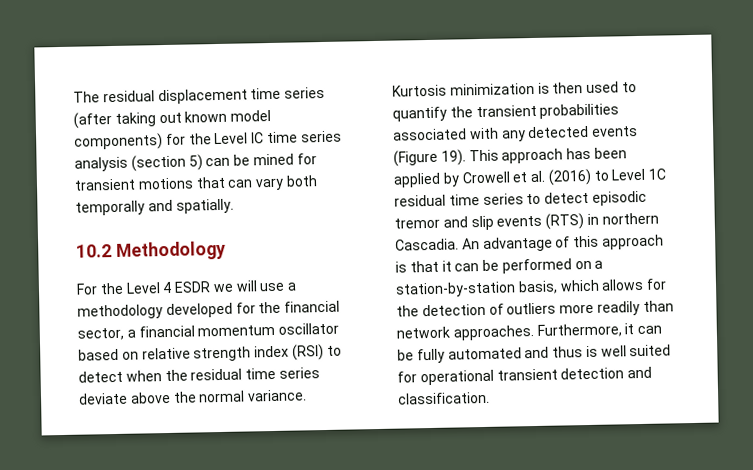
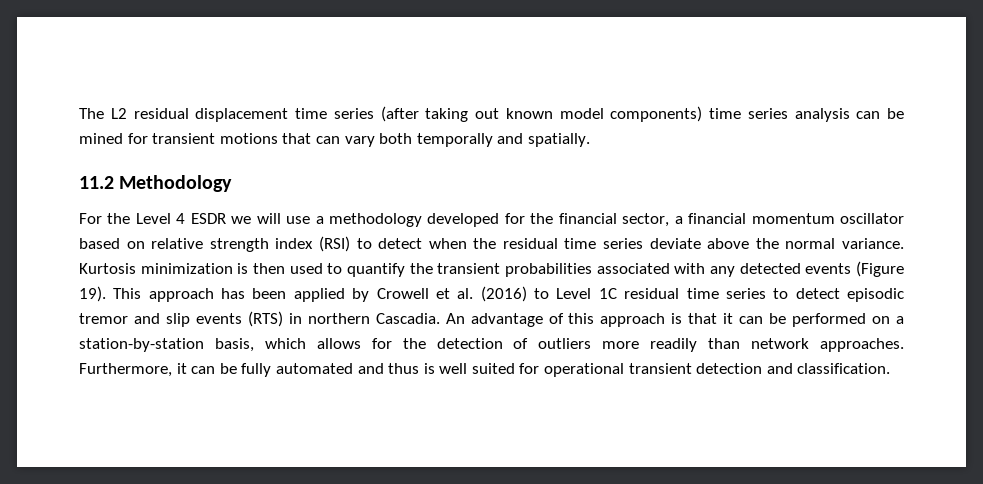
(100, 97) none -> [110,108,127,119] L2
[165,132,265,146] for the Level IC -> (703, 114) none
[130,154,203,172] (section 5) -> (850, 115) none
[76,244,112,258] 10.2 -> [79,176,114,189] 11.2

